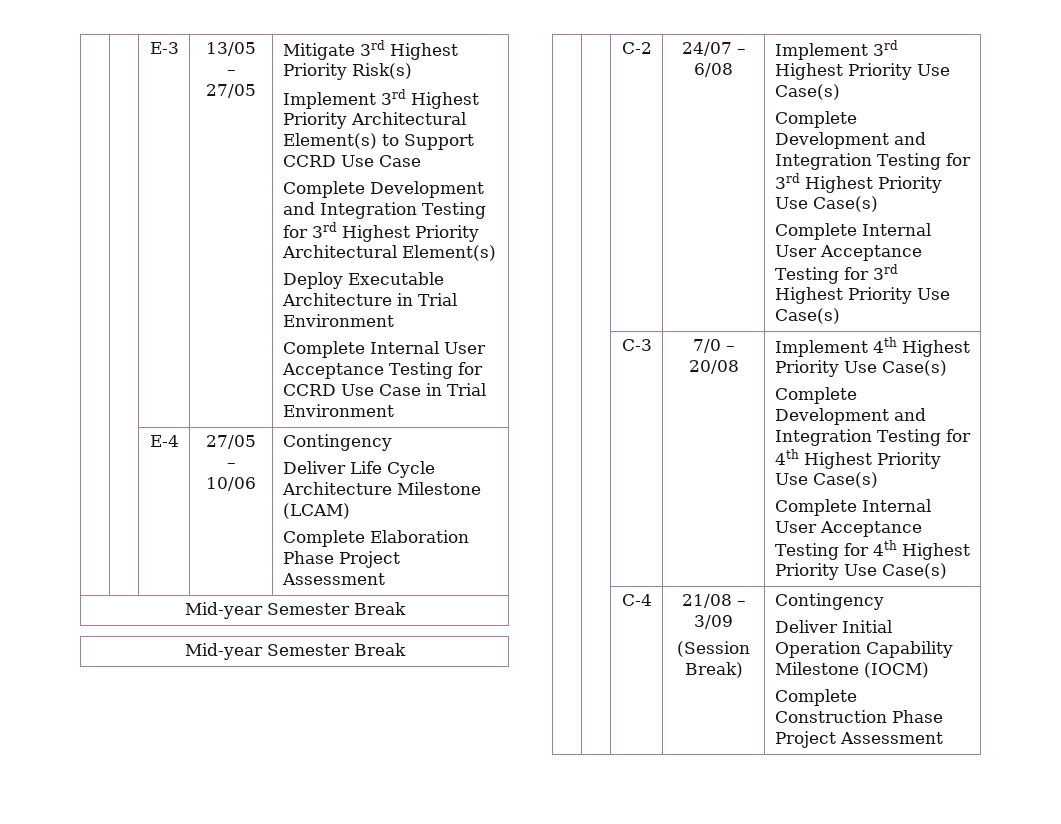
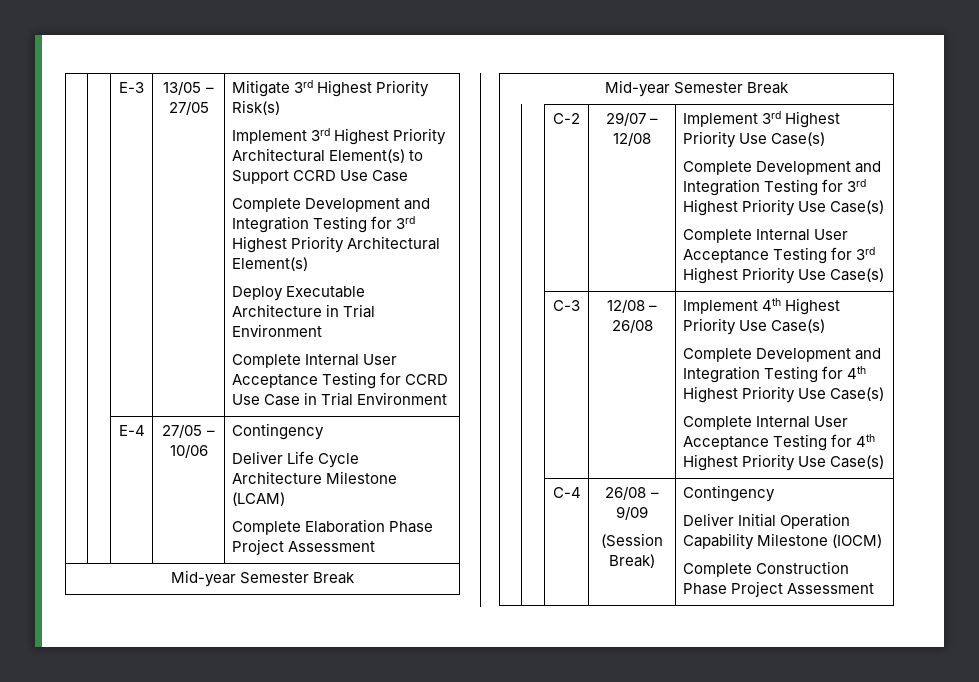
[681,42,746,56] [694,63,733,77] 24/07 – 6/08 -> [605,112,659,126] [613,132,651,146] 29/07 – 12/08
[692,339,735,353] [688,360,739,374] 7/0 – 20/08 -> [606,299,658,313] [611,319,653,333] 12/08 – 26/08
[681,594,746,608] [694,615,733,629] 21/08 – 3/09 -> [605,486,659,500] [616,506,648,520] 26/08 – 9/09

